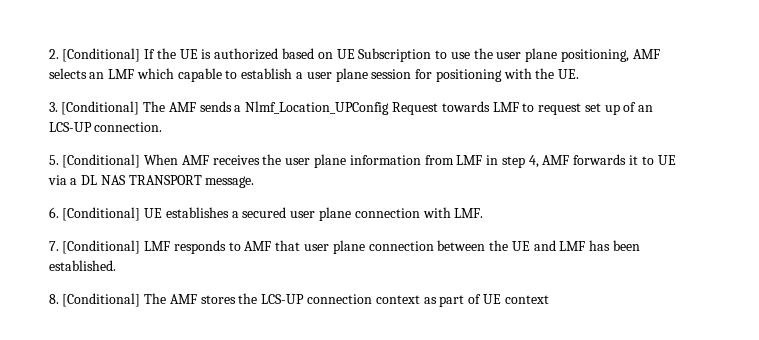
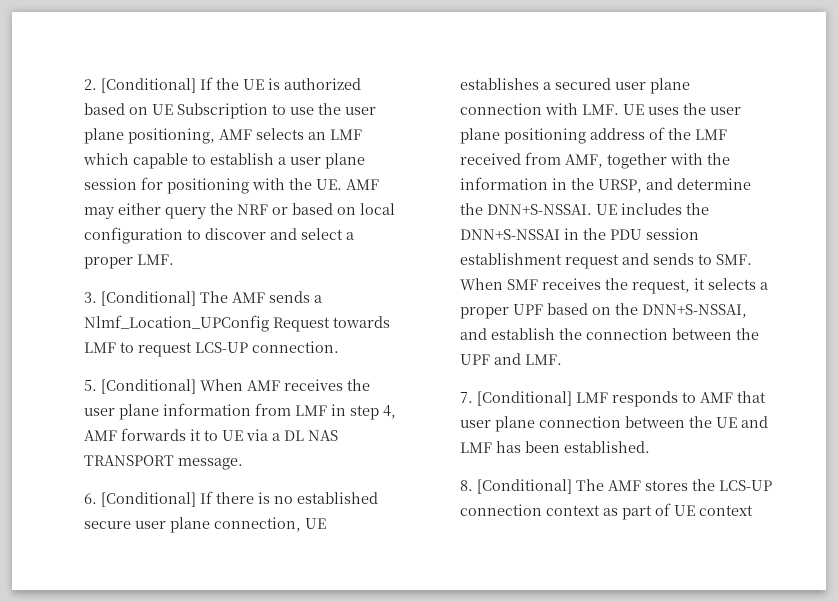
(580, 74) none -> [346,179,380,190] [84,203,396,219] [84,227,355,244] [84,254,175,269] AMF may either query the NRF or based on local configuration to discover and select a proper LMF.
[584,102,654,115] set up of an -> (193, 349) none
(141, 214) none -> [200,491,379,504] [84,517,302,533] If there is no established secure user plane connection,
(484, 213) none -> [623,103,742,115] [460,127,728,144] [460,152,731,169] [460,177,752,193] [460,203,710,215] [460,228,700,240] [460,253,753,269] [460,278,769,294] [460,303,748,319] [460,328,760,340] [460,353,563,365] UE uses the user plane positioning address of the LMF received from AMF, together with the information in the URSP, and determine the DNN+S-NSSAI. UE includes the DNN+S-NSSAI in the PDU session establishment request and sends to SMF. When SMF receives the request, it selects a proper UPF based on the DNN+S-NSSAI, and establish the connection between the UPF and LMF.

